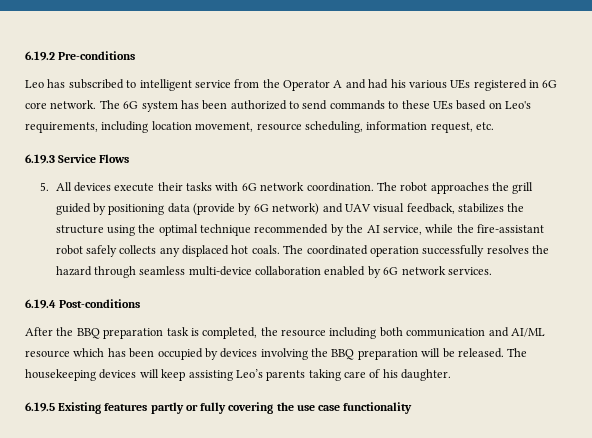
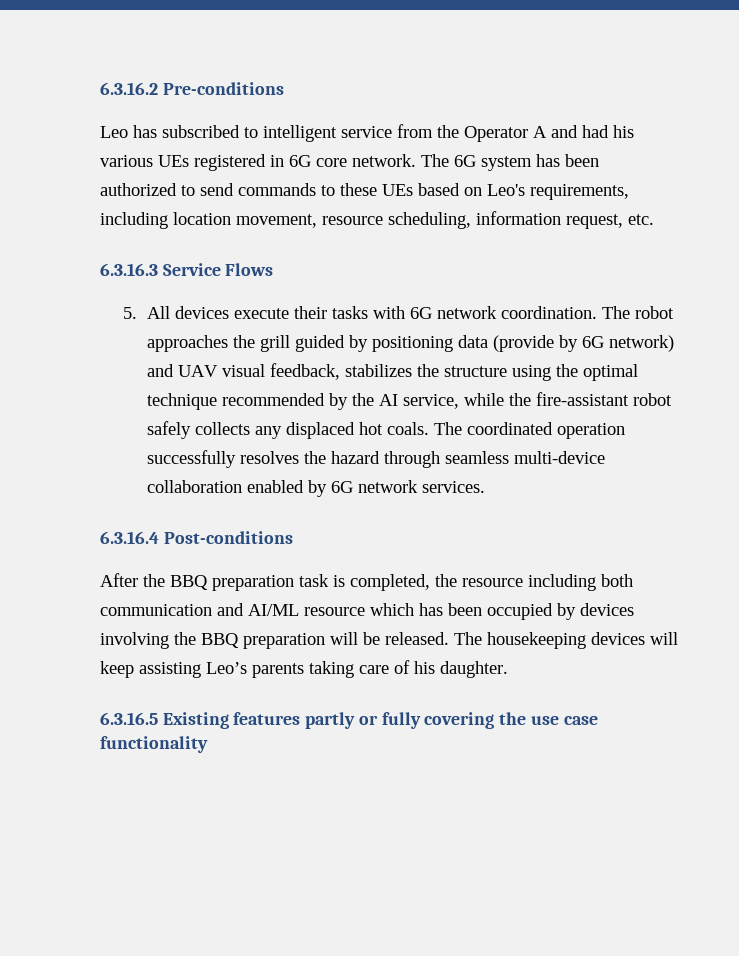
[25,51,55,61] 6.19.2 -> [100,82,158,95] 6.3.16.2
[25,154,55,164] 6.19.3 -> [100,263,158,276] 6.3.16.3
[25,299,56,309] 6.19.4 -> [100,531,159,544] 6.3.16.4
[25,402,55,412] 6.19.5 -> [100,712,158,725] 6.3.16.5

